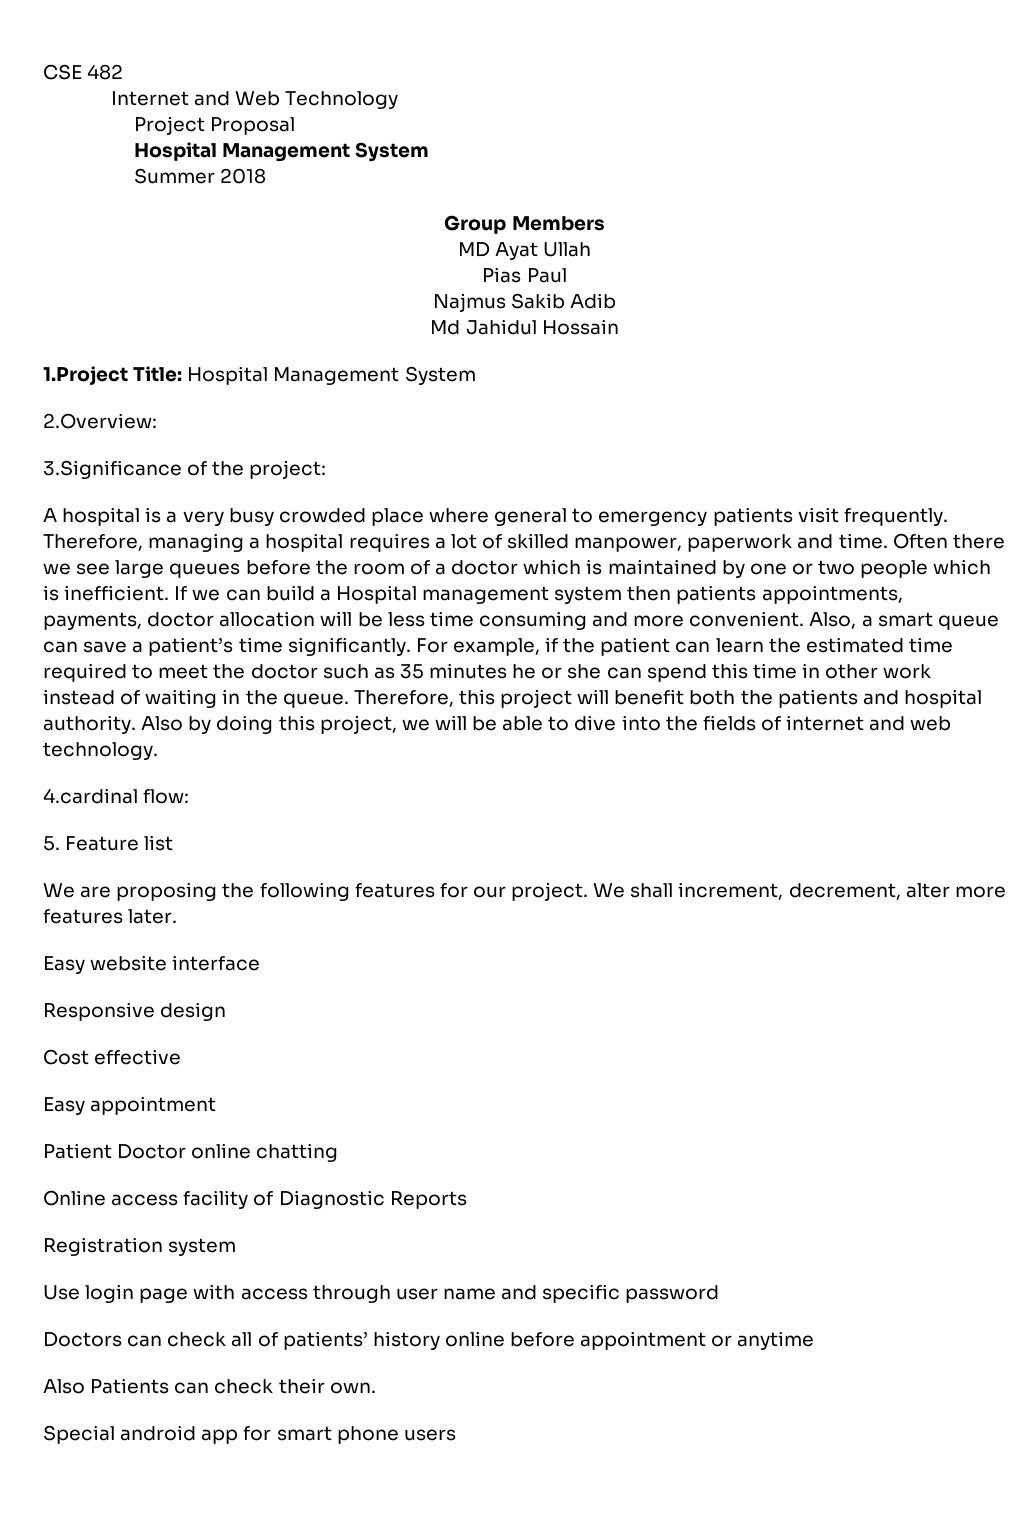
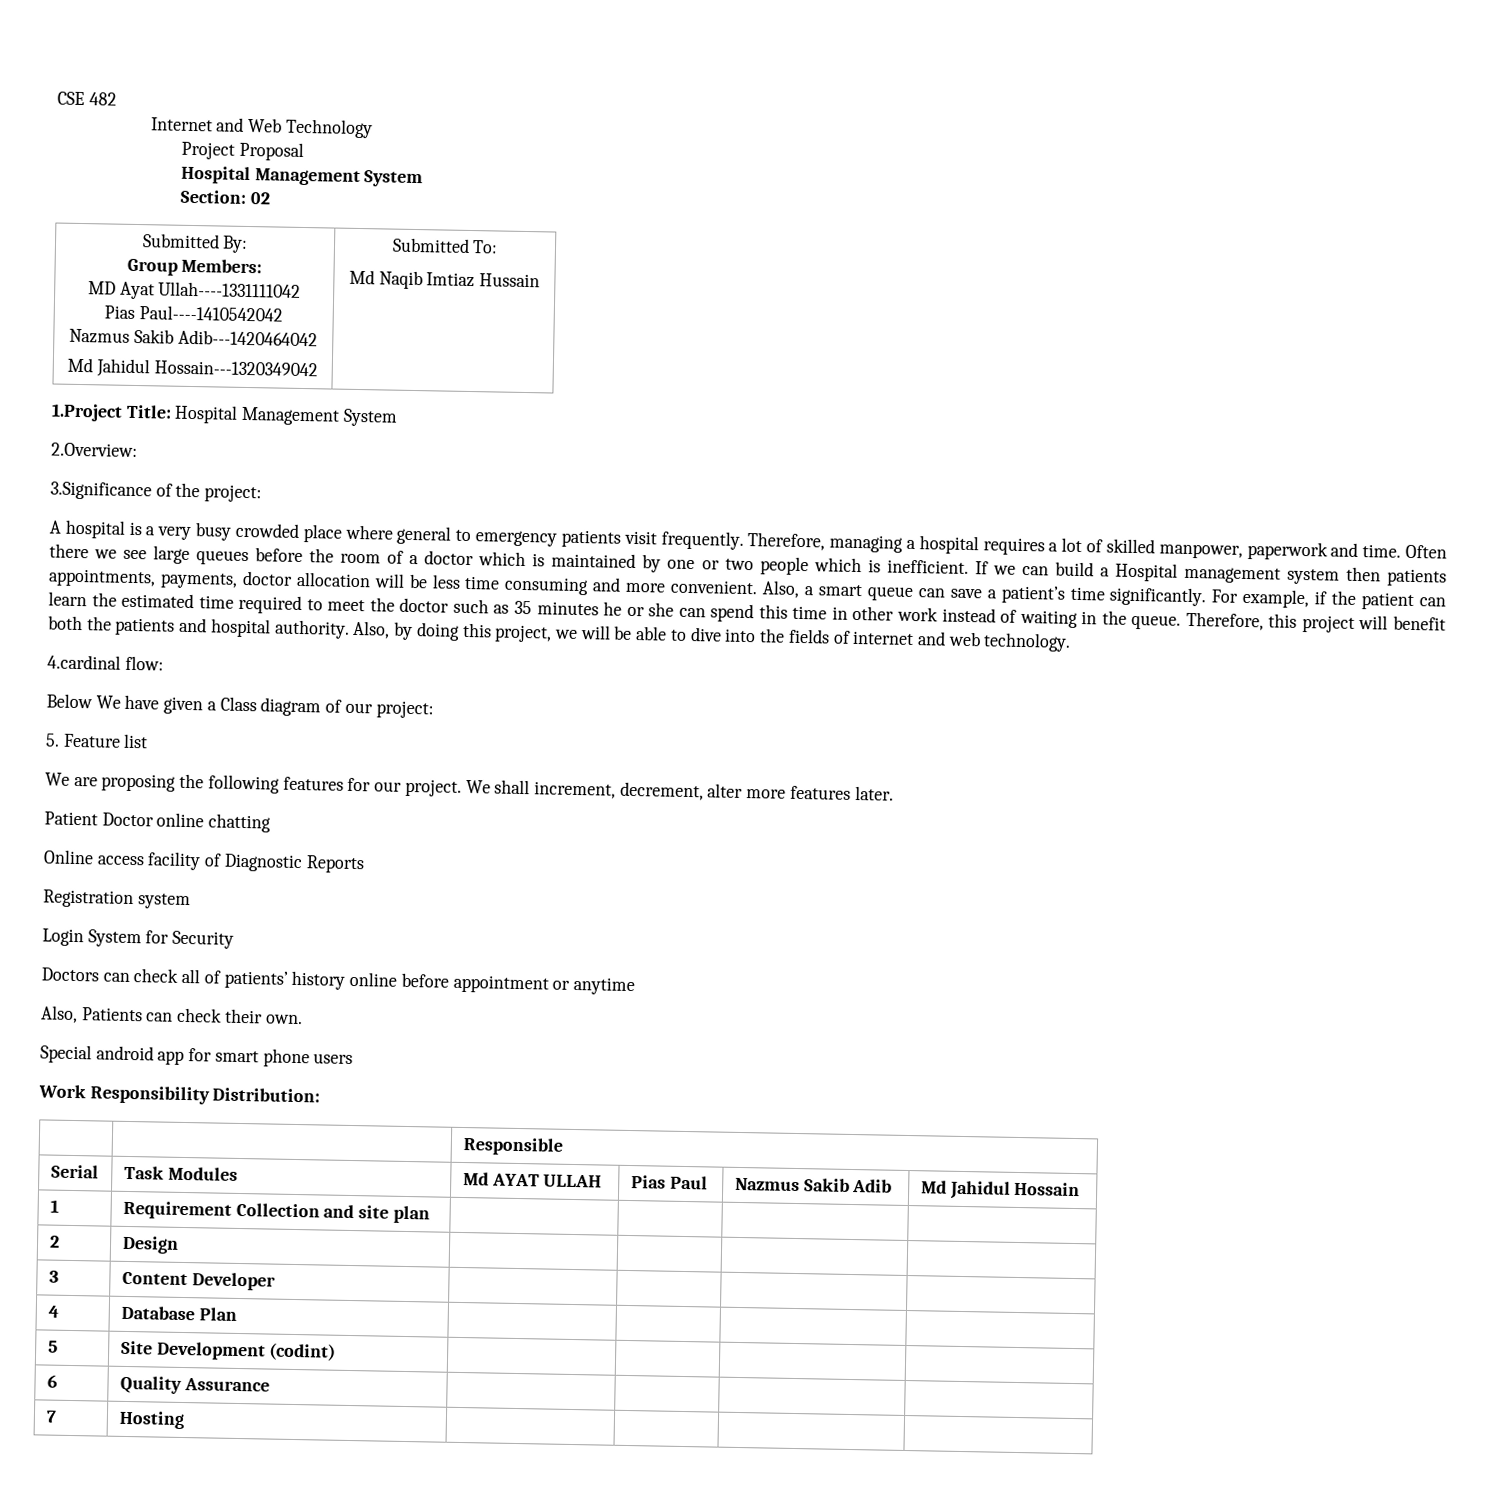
[133,168,266,184] [444,215,605,234] [457,242,592,260] [482,267,567,283] [432,293,617,312] [430,319,619,335] Summer 2018 // Group Members // MD Ayat Ullah // Pias Paul // Najmus Sakib Adib // Md Jahidul Hossain -> [179,189,270,205] [141,233,249,253] [126,258,263,276] [87,281,302,300] [104,305,283,322] [69,328,318,347] [67,357,318,378] [391,237,499,254] [348,269,541,290] Section: 02 // Submitted By: // Group Members: // MD Ayat Ullah----1331111042 // Pias Paul----1410542042 // Nazmus Sakib Adib---1420464042 // Md Jahidul Hossain---1320349042 | Submitted To: // Md Naqib Imtiaz Hussain
[141,716,184,731] Also -> [352,620,391,639] Also,
(190, 796) none -> [46,693,434,719] // Below We have given a Class diagram of our project:
[43,955,261,974] [43,1002,227,1021] [43,1049,182,1065] [43,1096,217,1115] // Easy website interface // Responsive design // Cost effective // Easy appointment -> (894, 793) none
[43,1284,720,1303] Use login page with access through user name and specific password -> [42,928,235,949] Login System for Security
[43,1379,85,1394] Also -> [41,1005,78,1024] Also,
(456, 1435) none -> [38,1084,321,1105] [462,1137,563,1156] [50,1164,99,1179] [123,1165,238,1181] [462,1171,603,1188] [630,1175,708,1190] [734,1177,893,1193] [920,1180,1081,1200] [49,1199,59,1213] [122,1200,430,1224] [48,1235,60,1248] [121,1235,179,1254] [48,1270,59,1283] [121,1271,276,1291] [47,1305,59,1318] [120,1305,237,1321] [47,1340,58,1353] [120,1340,337,1361] [46,1374,58,1388] [119,1375,270,1394] [45,1410,57,1423] [118,1410,185,1430] // Work Responsibility Distribution: // | | Responsible // Serial | Task Modules | Md AYAT ULLAH | Pias Paul | Nazmus Sakib Adib | Md Jahidul Hossain // 1 | Requirement Collection and site plan | | | | // 2 | Design | | | | // 3 | Content Developer | | | | // 4 | Database Plan | | | | // 5 | Site Development (codint) | | | | // 6 | Quality Assurance | | | | // 7 | Hosting | | | |

